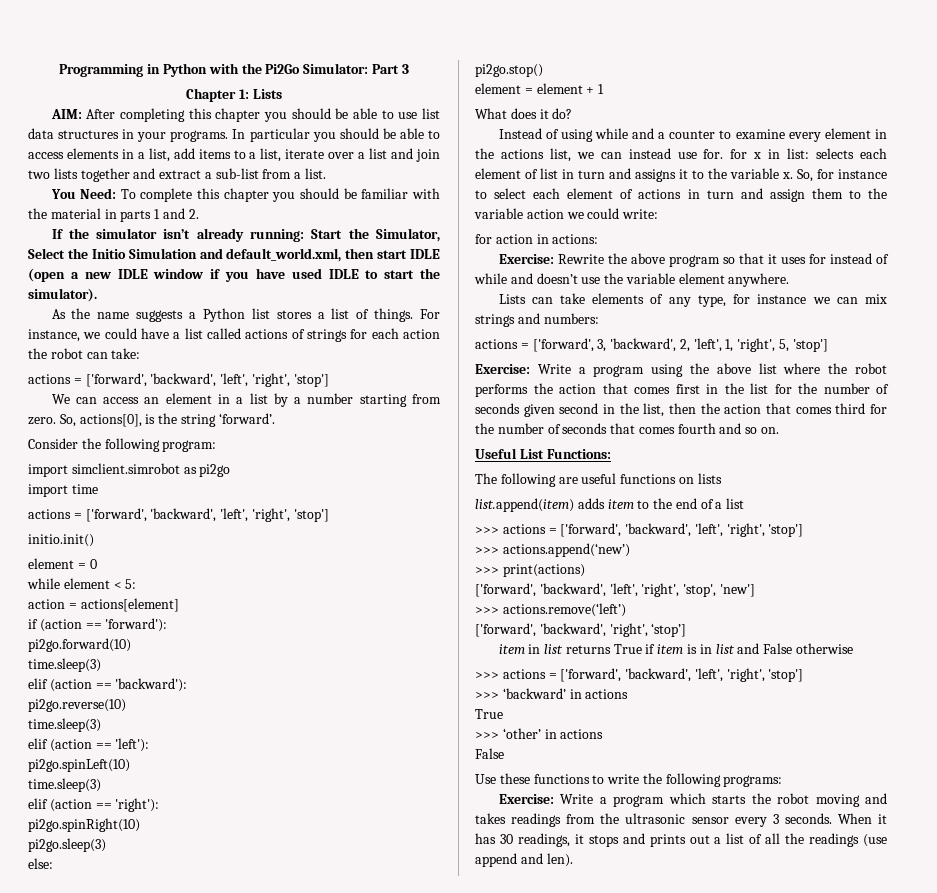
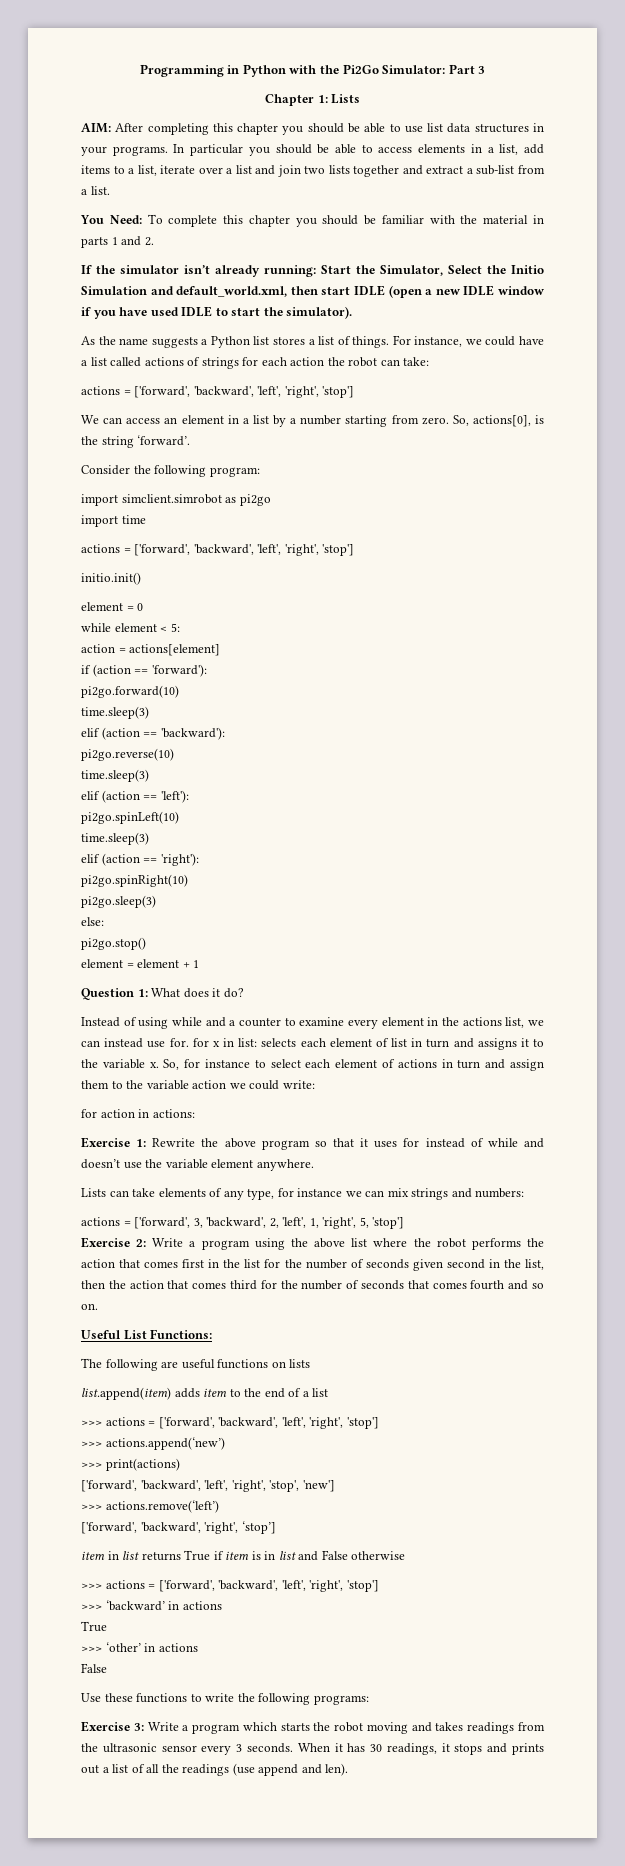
(605, 89) none -> [81,988,148,1000] Question 1:
[498,254,554,264] Exercise: -> [81,1137,147,1148] Exercise 1:
[475,364,530,374] Exercise: -> [81,1237,147,1248] Exercise 2:
[498,794,554,804] Exercise: -> [81,1721,144,1732] Exercise 3:

